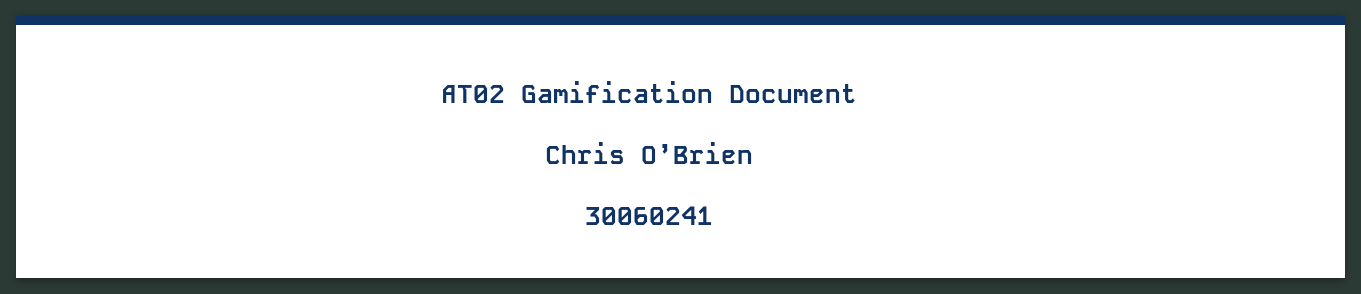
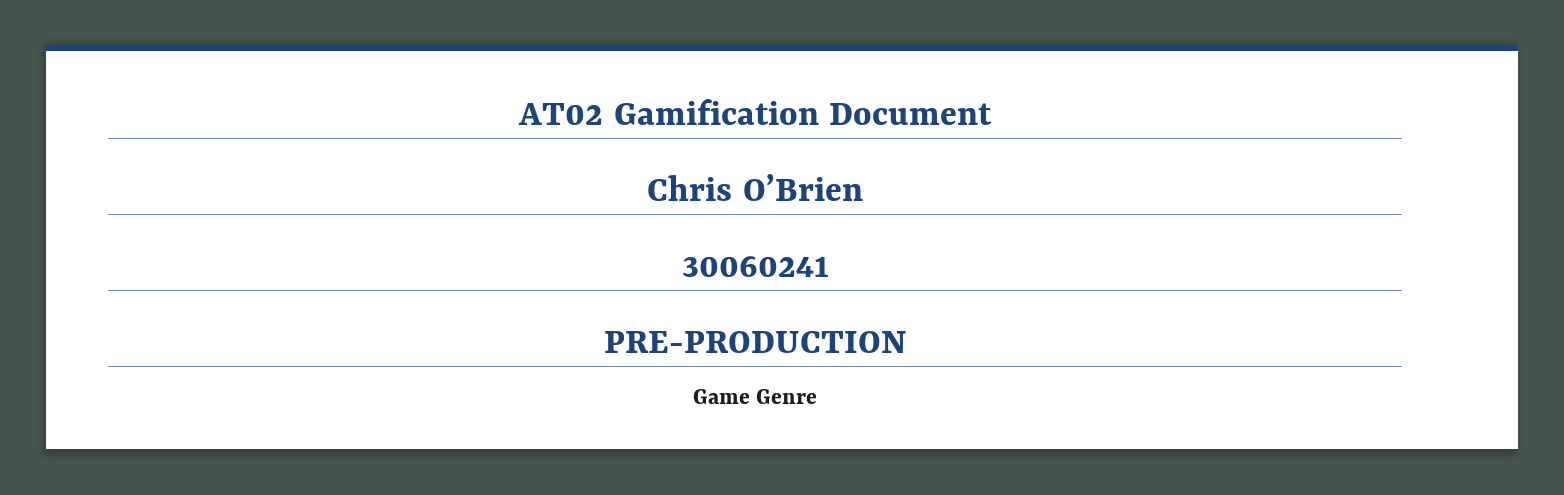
(713, 215) none -> [603,331,907,353] [692,389,818,404] // PRE-PRODUCTION // Game Genre

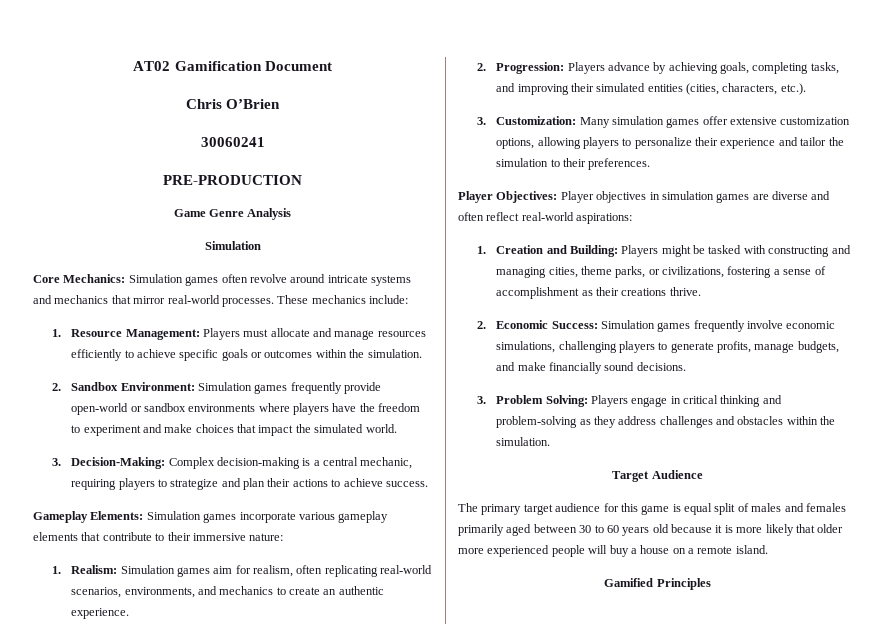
(818, 396) none -> [247,208,292,220] [204,241,261,250] [33,274,411,286] [33,295,408,307] [52,328,426,340] [71,349,422,361] [52,382,382,394] [71,403,421,415] [71,424,397,436] [52,457,413,469] [71,478,428,490] [33,511,389,523] [33,532,284,541] [52,565,433,577] [71,586,384,598] [71,608,130,619] [477,62,839,74] [496,83,806,95] [477,116,851,128] [496,137,844,149] [496,158,651,170] [458,191,831,203] [458,212,633,224] [477,245,851,257] [496,266,826,278] [496,287,701,299] [477,320,836,332] [496,341,839,353] [496,362,686,374] [477,395,782,407] [496,416,836,428] [496,437,551,446] [612,470,703,482] [458,503,846,515] [458,524,844,536] [458,545,768,557] [604,578,711,590] Analysis // Simulation // Core Mechanics: Simulation games often revolve around intricate systems and mechanics that mirror real-world processes. These mechanics include: // 1. Resource Management: Players must allocate and manage resources efficiently to achieve specific goals or outcomes within the simulation. // 2. Sandbox Environment: Simulation games frequently provide open-world or sandbox environments where players have the freedom to experiment and make choices that impact the simulated world. // 3. Decision-Making: Complex decision-making is a central mechanic, requiring players to strategize and plan their actions to achieve success. // Gameplay Elements: Simulation games incorporate various gameplay elements that contribute to their immersive nature: // 1. Realism: Simulation games aim for realism, often replicating real-world scenarios, environments, and mechanics to create an authentic experience. // 2. Progression: Players advance by achieving goals, completing tasks, and improving their simulated entities (cities, characters, etc.). // 3. Customization: Many simulation games offer extensive customization options, allowing players to personalize their experience and tailor the simulation to their preferences. // Player Objectives: Player objectives in simulation games are diverse and often reflect real-world aspirations: // 1. Creation and Building: Players might be tasked with constructing and managing cities, theme parks, or civilizations, fostering a sense of accomplishment as their creations thrive. // 2. Economic Success: Simulation games frequently involve economic simulations, challenging players to generate profits, manage budgets, and make financially sound decisions. // 3. Problem Solving: Players engage in critical thinking and problem-solving as they address challenges and obstacles within the simulation. // Target Audience // The primary target audience for this game is equal split of males and females primarily aged between 30 to 60 years old because it is more likely that older more experienced people will buy a house on a remote island. // Gamified Principles

